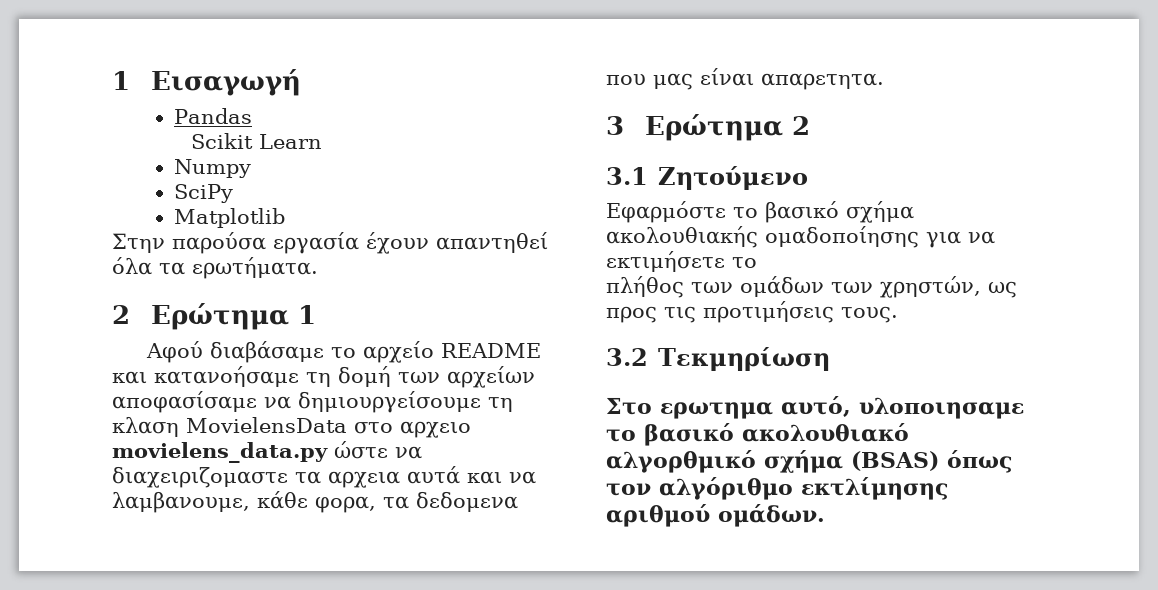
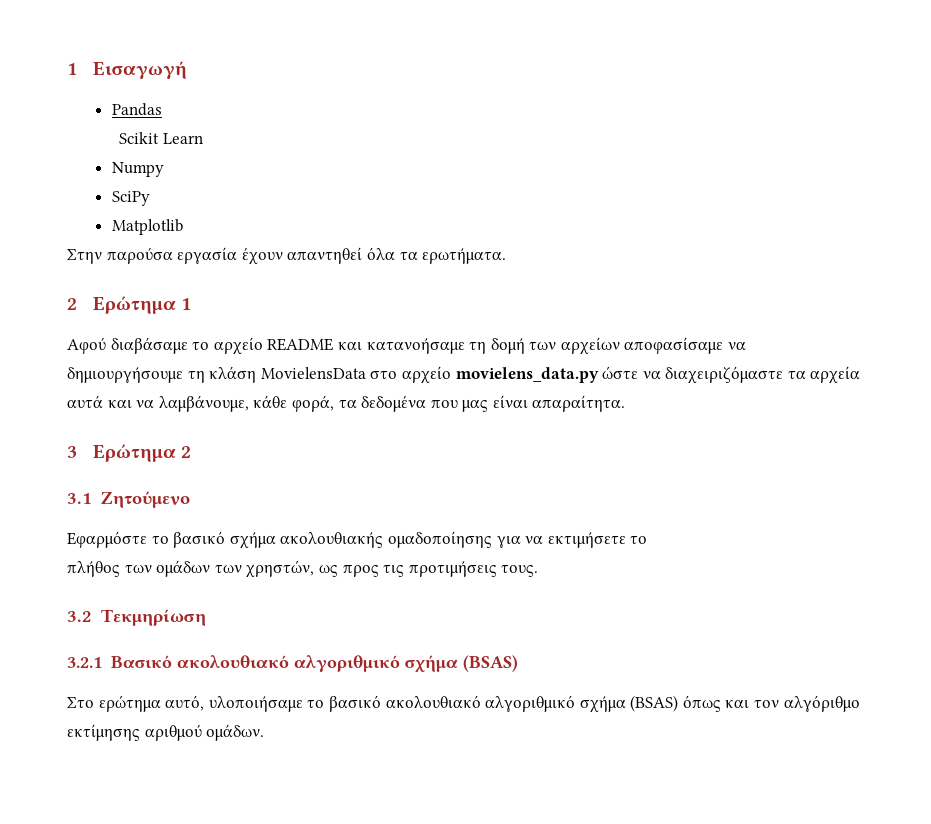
[298,391,513,413] [112,416,179,437] δημιουργείσουμε τη κλαση -> [67,366,257,383] δημιουργήσουμε τη κλάση
[400,421,471,438] αρχειο -> [401,366,451,384] αρχείο
[112,466,536,488] [112,491,518,513] διαχειριζομαστε τα αρχεια αυτά και να λαμβανουμε, κάθε φορα, τα δεδομενα -> [665,366,861,384] [67,395,427,412] διαχειριζόμαστε τα αρχεία αυτά και να λαμβάνουμε, κάθε φορά, τα δεδομένα
[761,73,884,90] απαρετητα. -> [532,395,626,412] απαραίτητα.
[606,396,1024,419] Στο ερωτημα αυτό, υλοποιησαμε -> [67,655,518,673] [67,695,303,712] 3.2.1 Βασικό ακολουθιακό αλγοριθμικό σχήμα (BSAS) // Στο ερώτημα αυτό, υλοποιήσαμε
[606,450,756,473] αλγορθμικό -> [485,695,576,712] αλγοριθμικό
(1012, 461) none -> [725,699,750,708] και
[801,477,948,500] εκτλίμησης -> [67,724,140,741] εκτίμησης

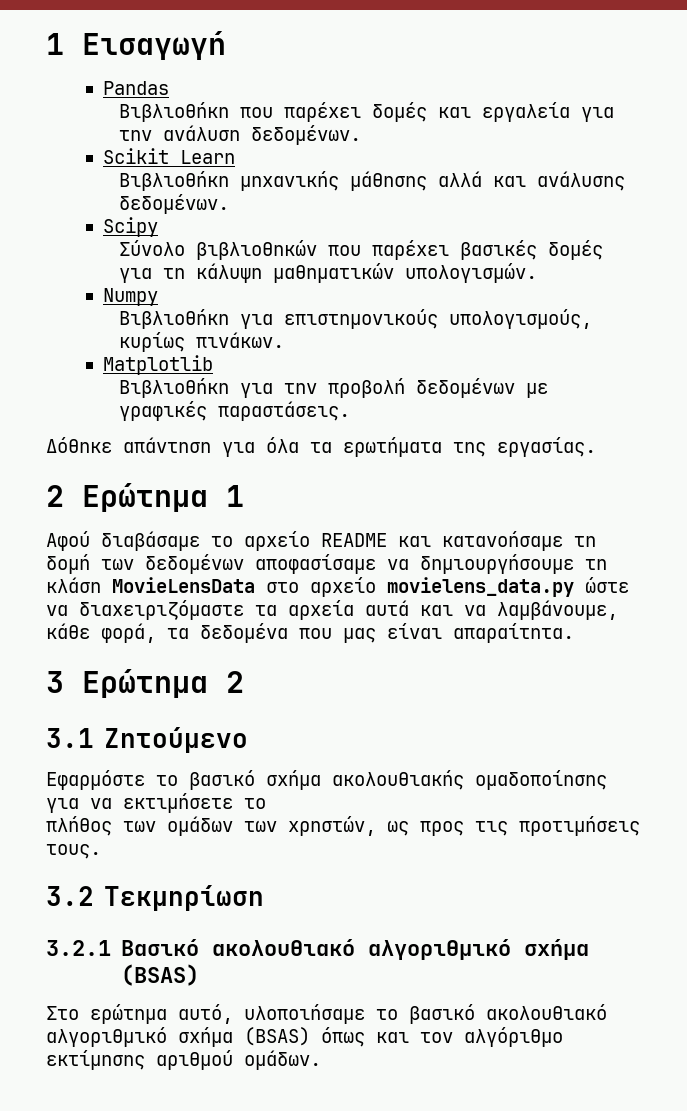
[118,132,203,144] [111,162,164,177] [111,191,150,206] [111,219,183,235] [67,247,507,265] Scikit Learn // Numpy // SciPy // Matplotlib // Στην παρούσα εργασία έχουν απαντηθεί όλα τα ερωτήματα. -> [118,102,614,122] [118,125,361,145] [103,148,236,164] [118,171,625,191] [118,194,229,214] [103,217,159,237] [118,240,603,260] [118,263,537,283] [103,288,159,306] [118,309,592,329] [118,332,284,352] [103,355,214,375] [118,378,548,398] [118,401,350,421] [46,437,596,457] Βιβλιοθήκη που παρέχει δομές και εργαλεία για την ανάλυση δεδομένων. // Scikit Learn // Βιβλιοθήκη μηχανικής μάθησης αλλά και ανάλυσης δεδομένων. // Scipy // Σύνολο βιβλιοθηκών που παρέχει βασικές δομές για τη κάλυψη μαθηματικών υπολογισμών. // Numpy // Βιβλιοθήκη για επιστημονικούς υπολογισμούς, κυρίως πινάκων. // Matplotlib // Βιβλιοθήκη για την προβολή δεδομένων με γραφικές παραστάσεις. // Δόθηκε απάντηση για όλα τα ερωτήματα της εργασίας.
[560,337,620,355] αρχείων -> [145,554,244,574] δεδομένων
[260,367,366,379] MovielensData -> [112,577,255,593] MovieLensData

